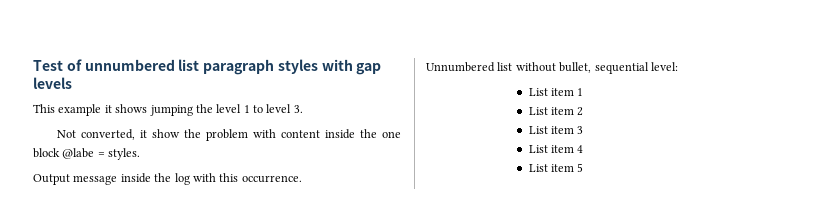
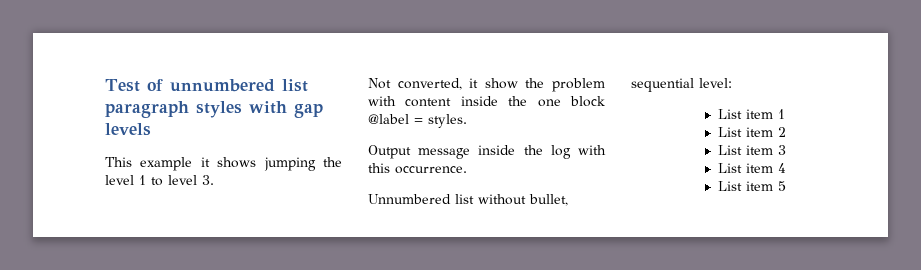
[62,148,95,159] @labe -> [368,114,409,124] @label

